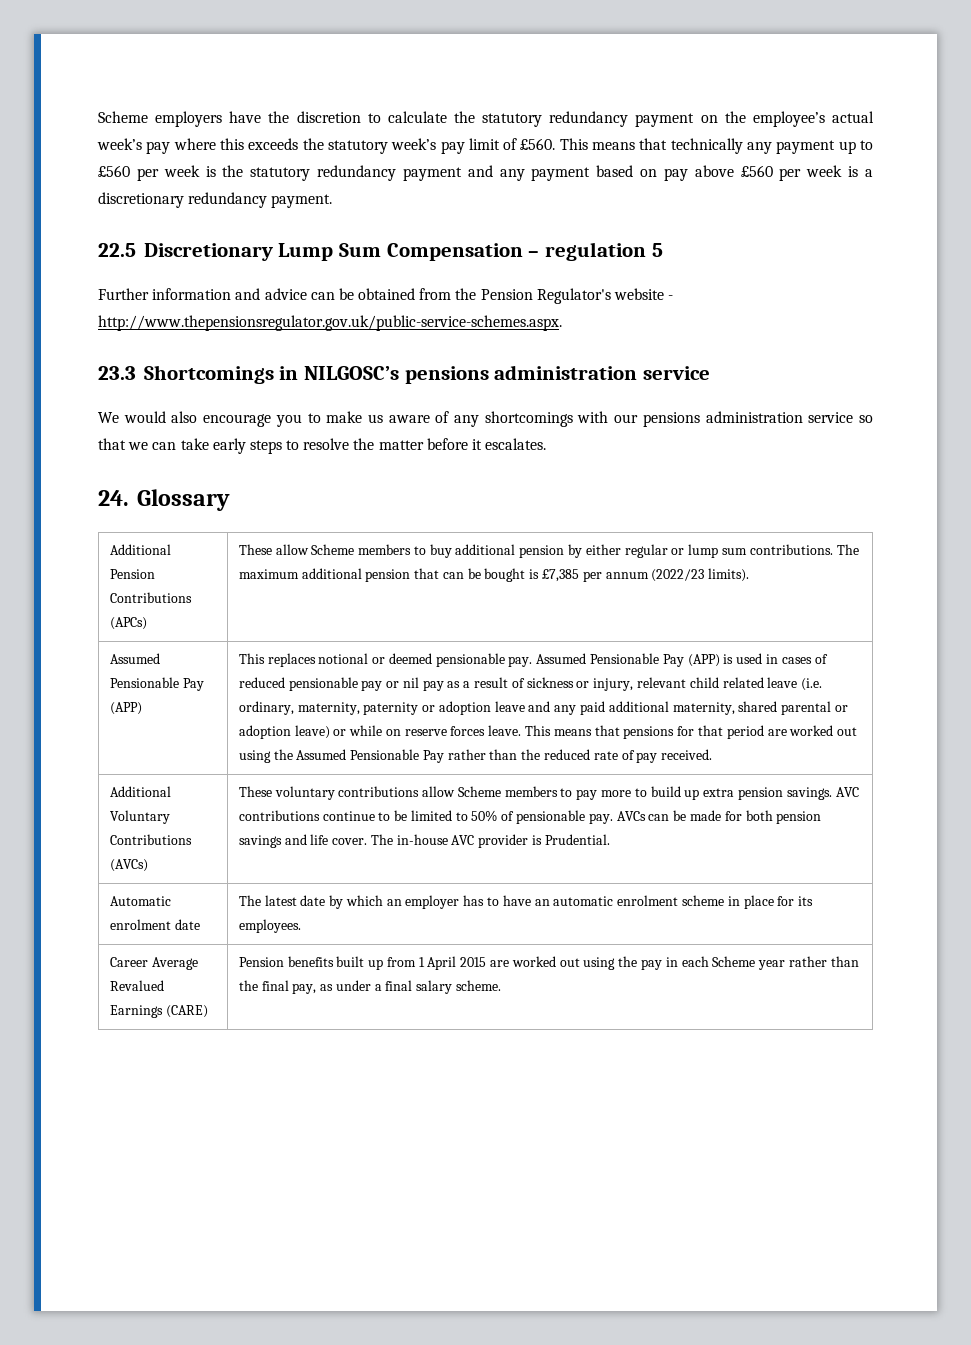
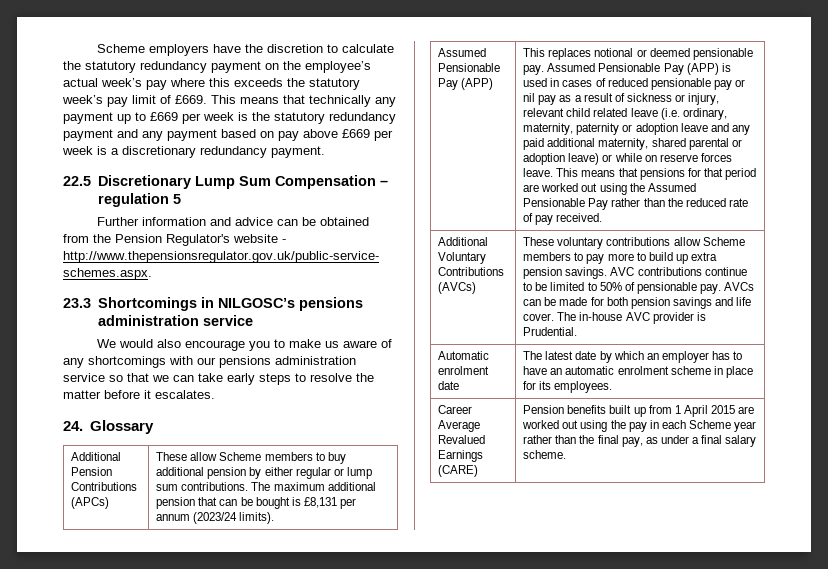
[520,138,556,150] £560. -> [175,95,207,104] £669.
[98,165,130,177] £560 -> [150,112,178,121] £669
[740,165,773,177] £560 -> [342,129,370,138] £669
[542,569,580,582] £7,385 -> [303,497,337,508] £8,131
[651,569,705,582] (2022/23 -> [193,512,238,524] (2023/24

